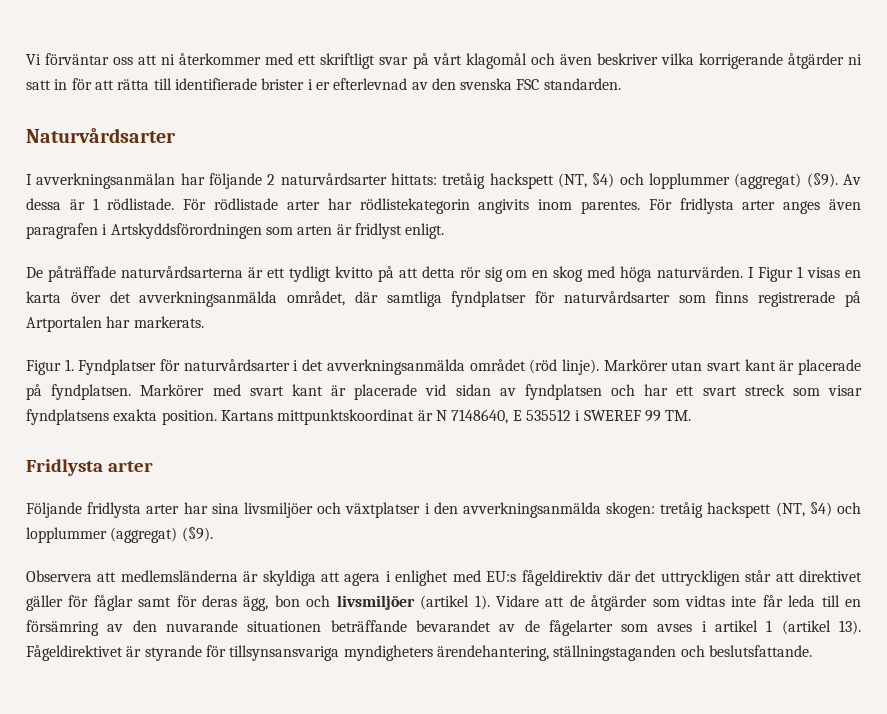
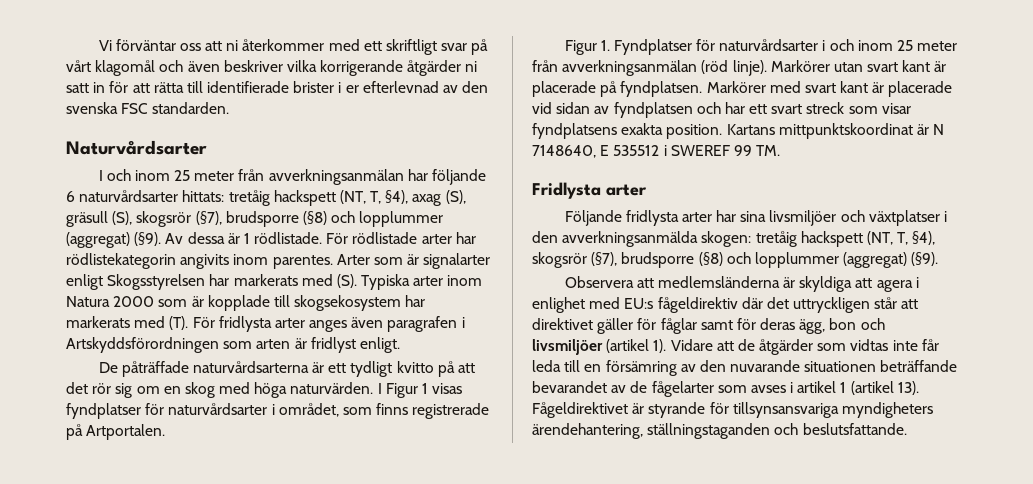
(32, 179) none -> [106,169,265,181] och inom 25 meter från
[267,174,276,185] 2 -> [66,191,75,202] 6
[592,173,615,188] §4) -> [370,190,466,206] [66,211,327,227] T, §4), axag (S), gräsull (S), skogsrör (§7), brudsporre (§8)
(640, 207) none -> [336,253,491,269] [66,274,483,290] [66,295,426,311] [66,316,189,330] Arter som är signalarter enligt Skogsstyrelsen har markerats med (S). Typiska arter inom Natura 2000 som är kopplade till skogsekosystem har markerats med (T).
[421,266,455,278] detta -> [66,382,88,394] det
[845,270,862,278] [26,291,442,307] en karta över det avverkningsanmälda området, där samtliga -> (463, 388) none
(670, 297) none -> [271,403,339,417] i området,
[26,316,204,332] Artportalen har markerats. -> [86,424,166,440] Artportalen.
[302,359,526,375] det avverkningsanmälda området -> [829,39,958,51] [532,60,698,76] och inom 25 meter från avverkningsanmälan
[809,502,832,517] §4) -> [897,231,936,245] [532,252,723,268] T, §4), skogsrör (§7), brudsporre (§8)

